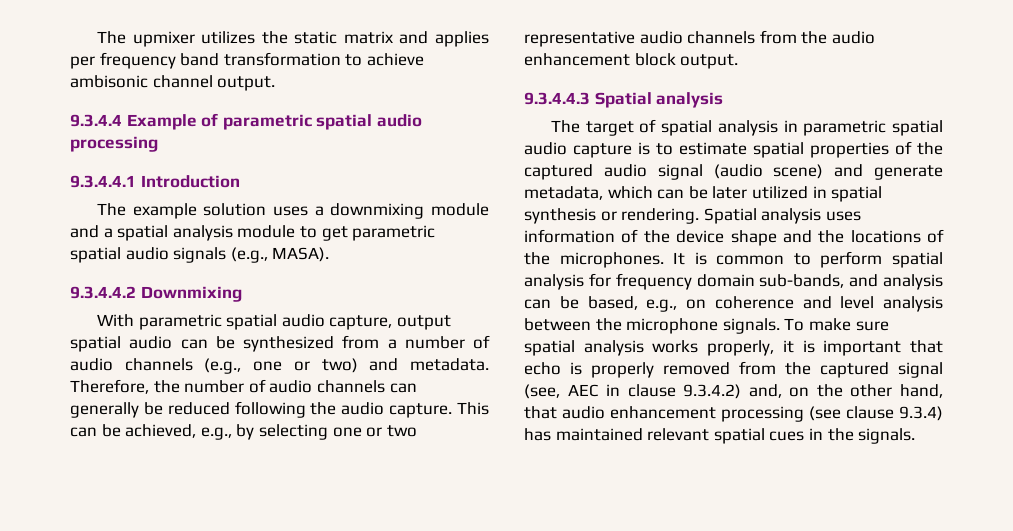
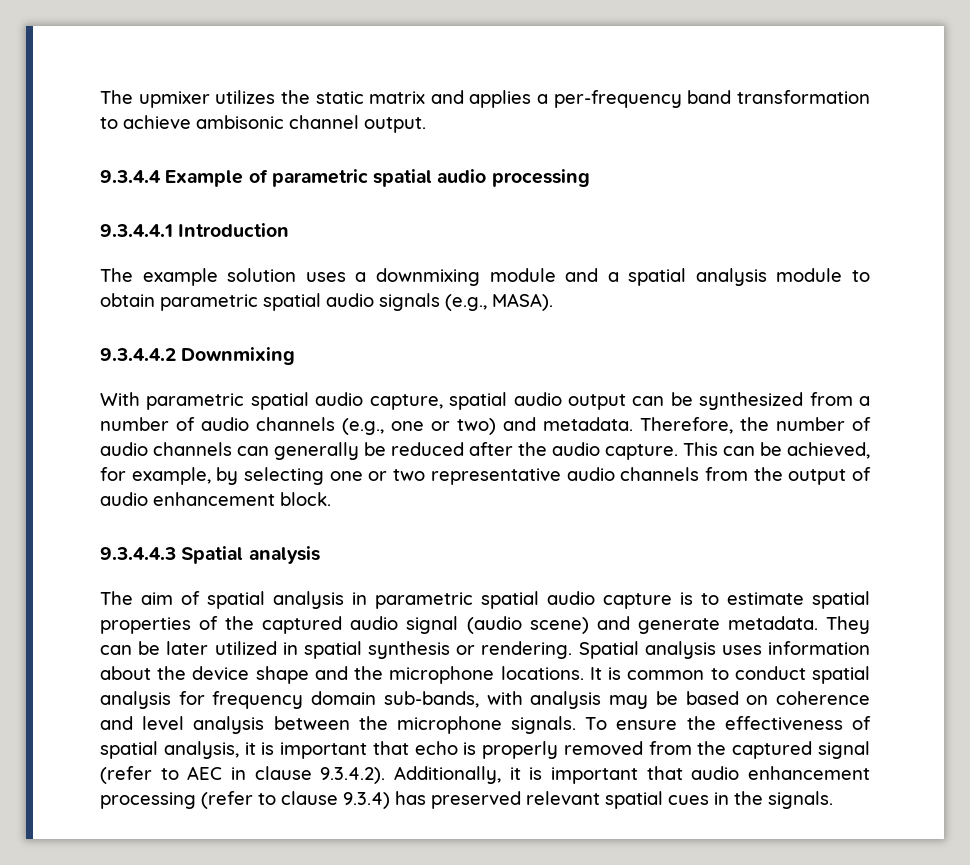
[70,52,176,69] per frequency -> [537,90,682,108] a per-frequency
[321,226,348,241] get -> [100,293,155,307] obtain
[396,315,451,330] [70,336,173,352] output spatial audio -> [449,392,626,410] spatial audio output
[234,401,306,418] following -> [469,442,513,456] after
[200,427,232,440] e.g., -> [100,467,211,485] for example,
[831,31,875,44] [524,53,739,69] audio enhancement block output. -> [788,467,872,485] [100,492,331,506] output of audio enhancement block.
[585,121,634,136] target -> [141,592,173,605] aim
[524,186,653,200] metadata, which -> [727,616,870,634] metadata. They
[621,229,639,243] of -> [100,666,151,680] about
[850,229,944,243] [524,252,664,268] locations of the microphones. -> [389,666,584,684] microphone locations.
[820,251,883,268] perform -> [734,666,806,680] conduct
[849,274,943,290] [524,296,678,312] and analysis can be based, e.g., -> [486,691,739,709] with analysis may be based
[808,318,889,331] [524,340,775,356] make sure spatial analysis works properly, -> [616,716,871,730] [100,741,239,759] ensure the effectiveness of spatial analysis,
[524,384,560,399] (see, -> [100,766,179,784] (refer to
[683,384,943,399] 9.3.4.2) and, on the other hand, -> [320,766,638,784] 9.3.4.2). Additionally, it is important
[809,406,841,421] (see -> [201,791,276,809] (refer to
[555,428,643,441] maintained -> [431,791,521,809] preserved

